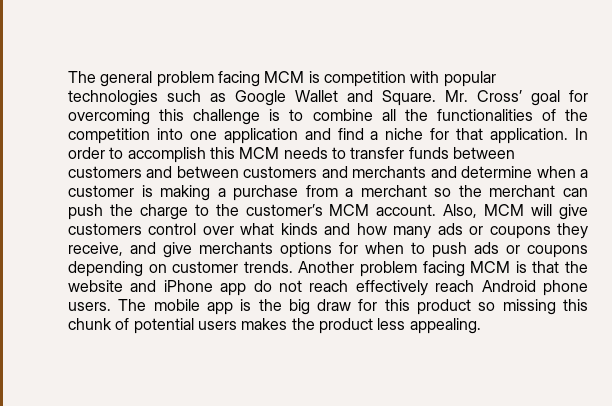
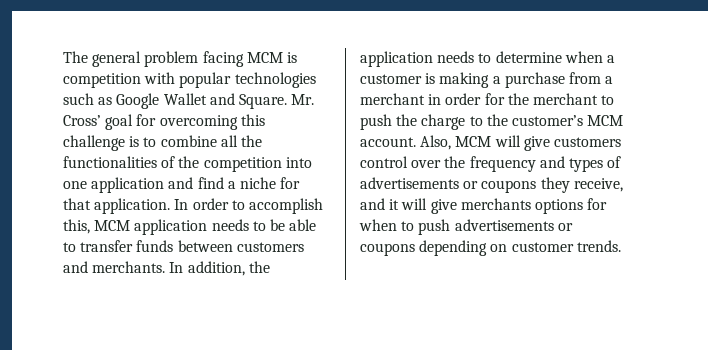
[209,147,328,159] this MCM needs -> [63,219,317,235] this, MCM application needs to be able
[176,166,457,178] between customers and merchants and -> [92,261,270,276] [360,51,492,67] merchants. In addition, the application needs to
[434,188,452,197] so -> [428,93,505,105] in order for
[563,188,589,197] can -> [601,95,615,105] to
[240,223,463,239] what kinds and how many ads -> [444,156,622,172] [360,177,459,189] the frequency and types of advertisements
(156, 248) none -> [389,198,428,210] it will
[474,242,499,254] ads -> [454,219,554,231] advertisements
[298,261,589,277] [68,280,588,296] [68,299,589,315] [68,318,481,334] Another problem facing MCM is that the website and iPhone app do not reach effectively reach Android phone users. The mobile app is the big draw for this product so missing this chunk of potential users makes the product less appealing. -> (621, 246) none

